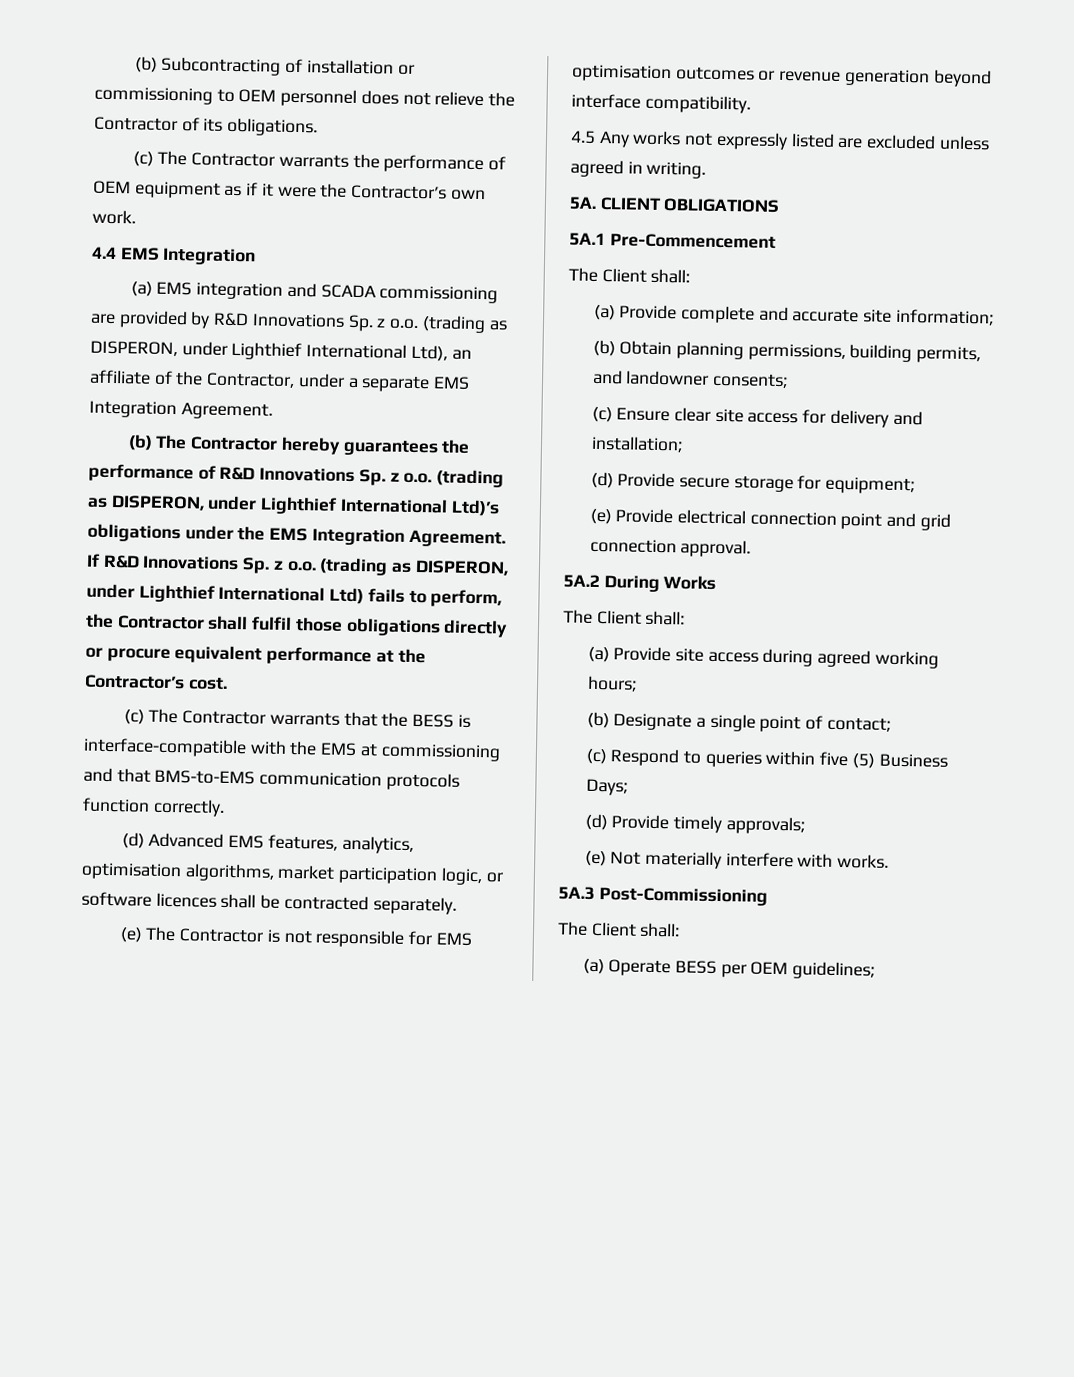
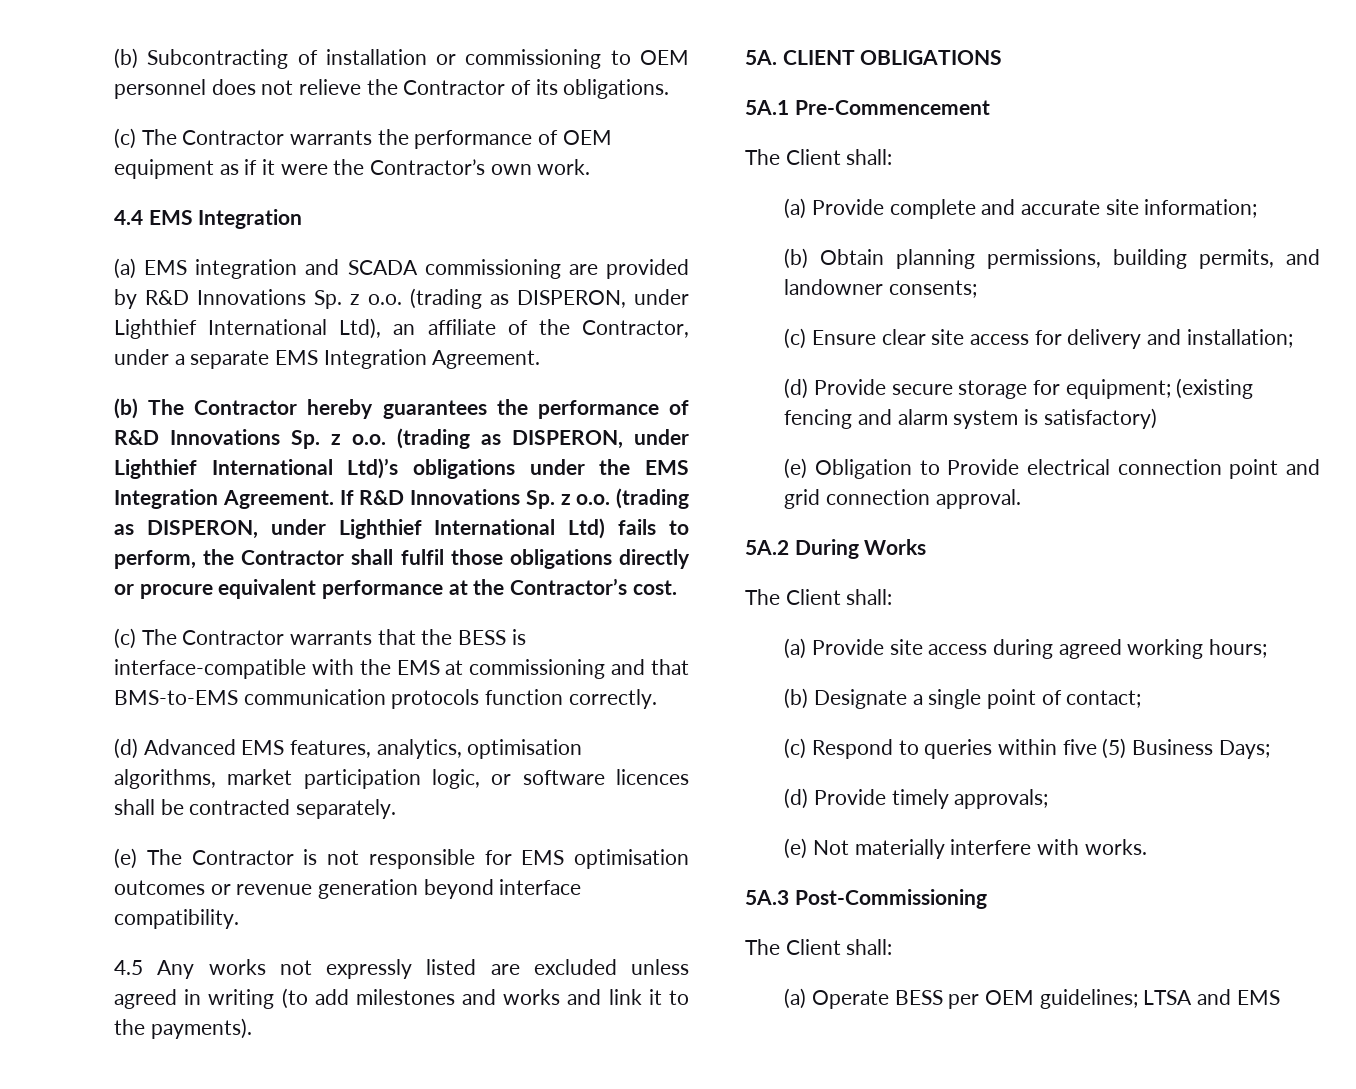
[646,161,707,179] writing. -> [208,988,689,1009] [114,1018,252,1039] writing (to add milestones and works and link it to the payments).
[589,508,612,525] // (e) -> [1176,378,1254,399] [784,408,1157,429] [784,458,940,479] (existing fencing and alarm system is satisfactory) // (e) Obligation to
(876, 970) none -> [1143,989,1280,1005] LTSA and EMS

